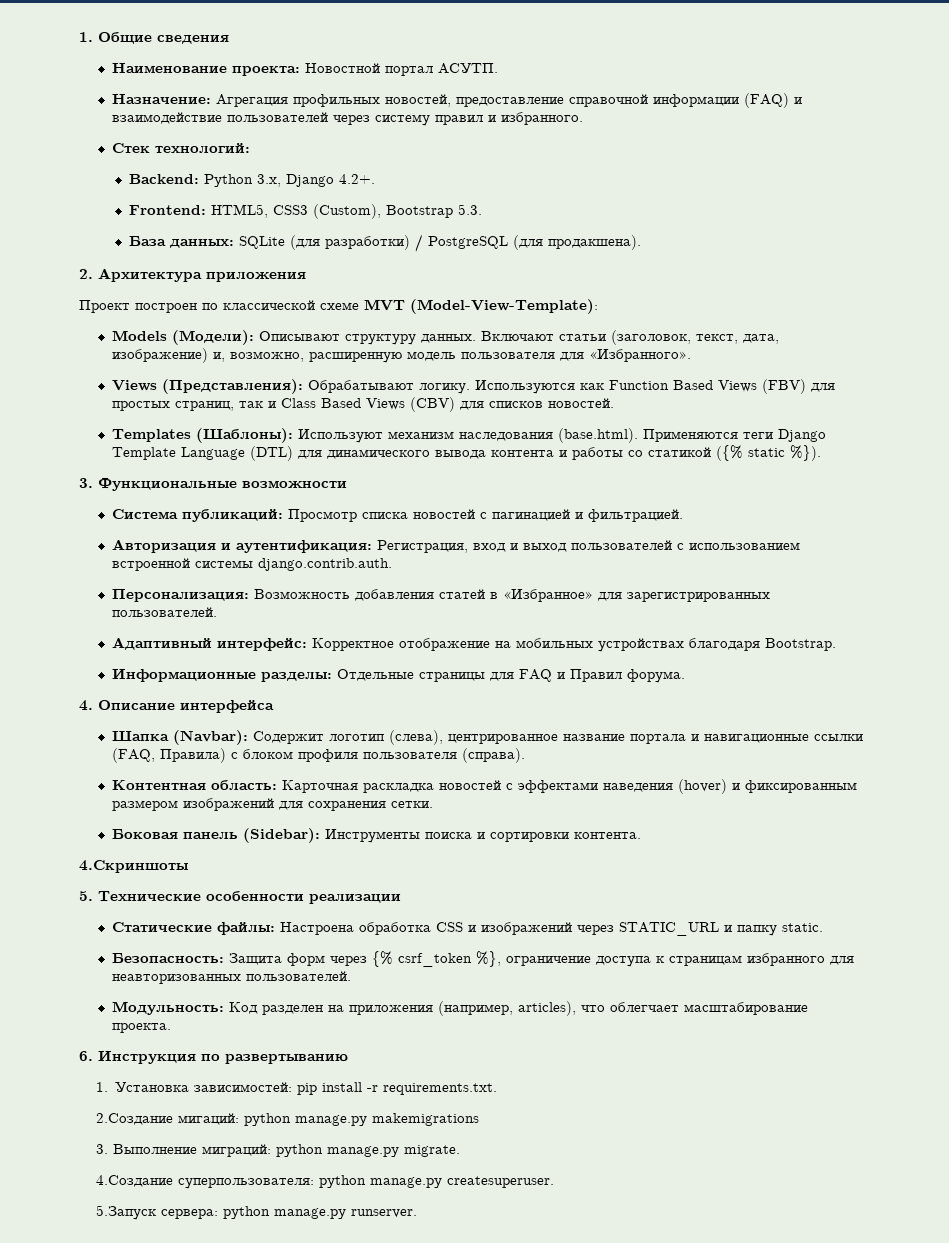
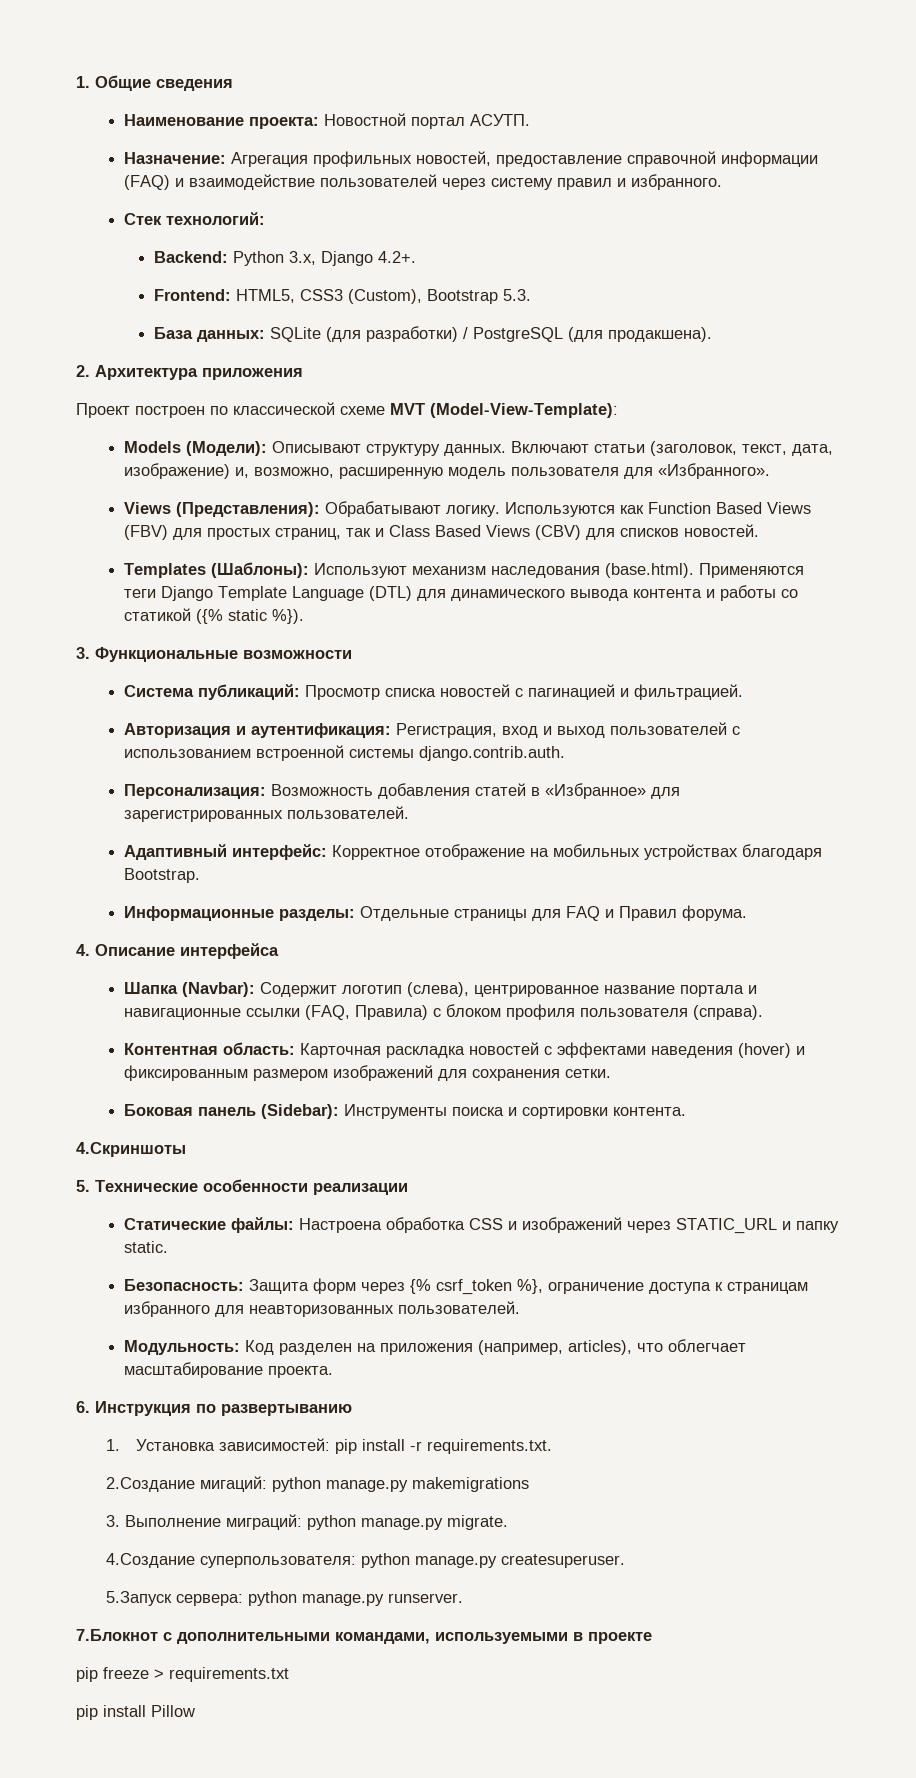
(418, 1213) none -> [76,1629,652,1644] [76,1667,289,1682] [76,1705,195,1720] // 7.Блокнот с дополнительными командами, используемыми в проекте // pip freeze > requirements.txt // pip install Pillow

